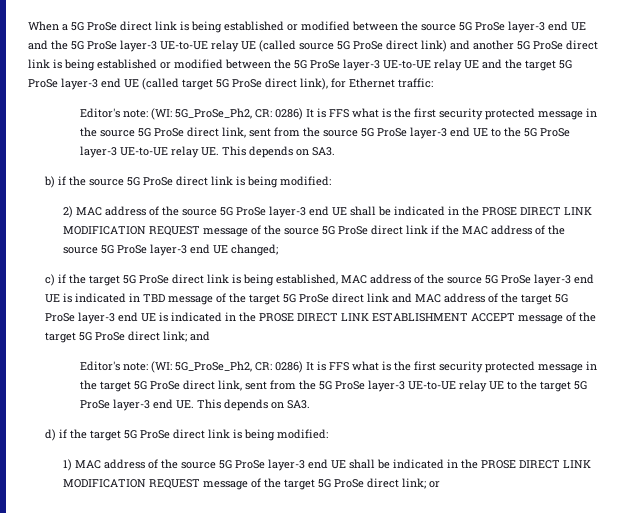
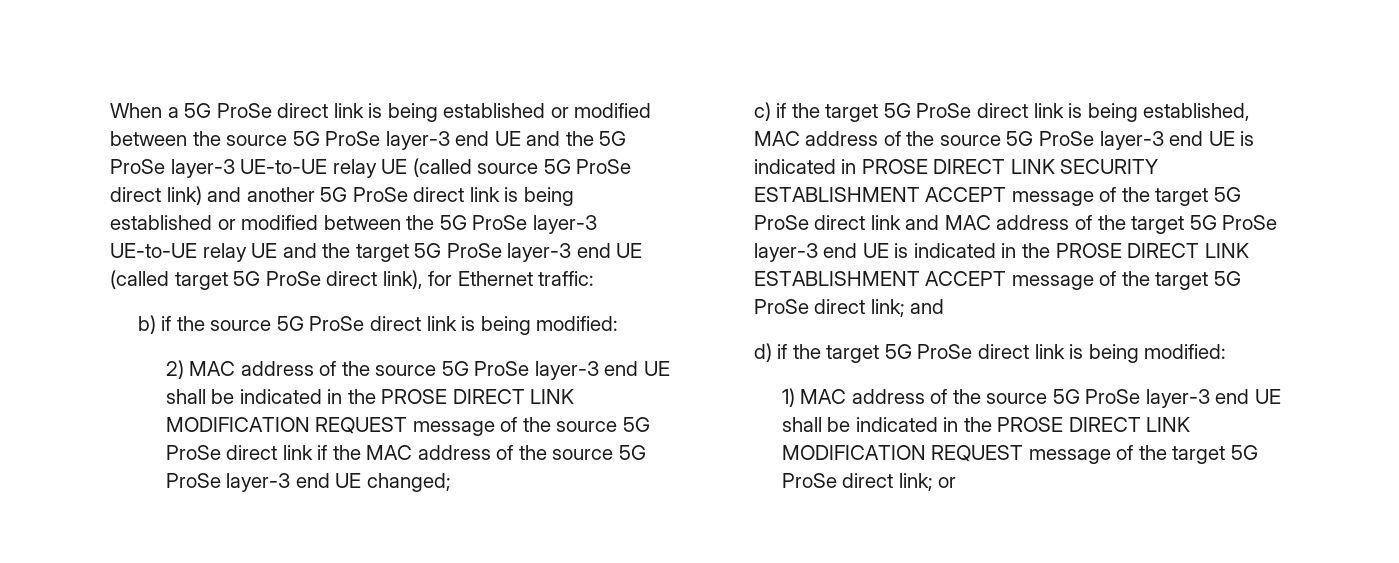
[80,108,598,120] [80,127,571,139] [80,146,336,158] // Editor's note: (WI: 5G_ProSe_Ph2, CR: 0286) It is FFS what is the first security protected message in the source 5G ProSe direct link, sent from the source 5G ProSe layer-3 end UE to the 5G ProSe layer-3 UE-to-UE relay UE. This depends on SA3. -> (595, 278) none
[143,294,166,302] TBD -> [861,159,1159,174] [753,187,1007,202] PROSE DIRECT LINK SECURITY ESTABLISHMENT ACCEPT
[80,361,598,373] [80,380,588,392] [80,399,311,411] // Editor's note: (WI: 5G_ProSe_Ph2, CR: 0286) It is FFS what is the first security protected message in the target 5G ProSe direct link, sent from the 5G ProSe layer-3 UE-to-UE relay UE to the target 5G ProSe layer-3 end UE. This depends on SA3. -> (945, 306) none

